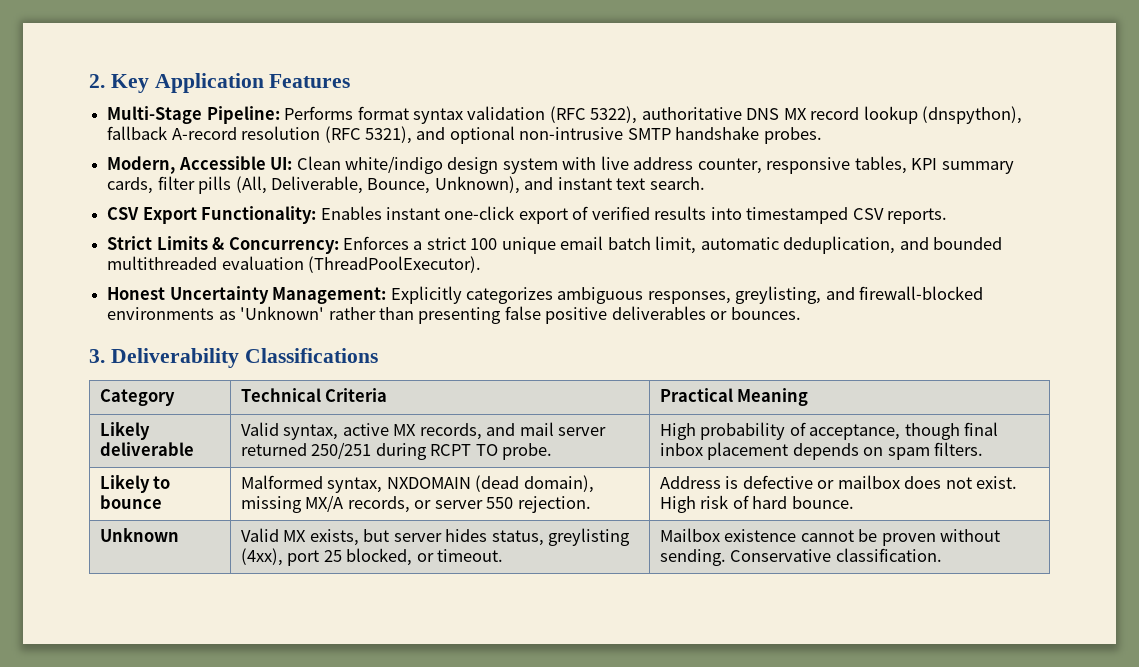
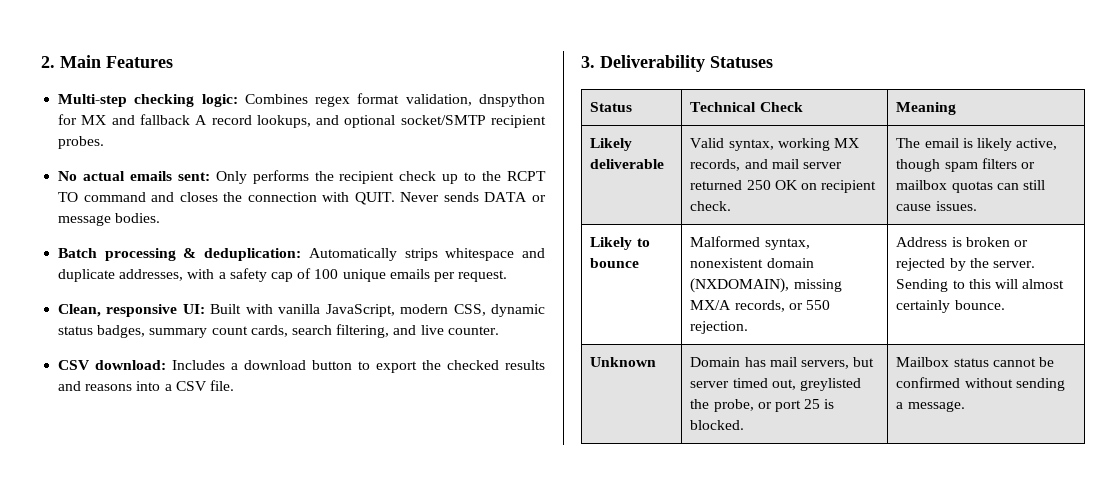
[110,73,264,93] Key Application -> [60,55,101,68] Main
[107,106,1023,124] [107,126,822,144] [107,156,1014,174] [107,176,705,194] [107,206,948,224] [107,236,1002,254] [107,256,482,273] [107,286,984,304] [107,306,801,324] Multi-Stage Pipeline: Performs format syntax validation (RFC 5322), authoritative DNS MX record lookup (dnspython), fallback A-record resolution (RFC 5321), and optional non-intrusive SMTP handshake probes. // Modern, Accessible UI: Clean white/indigo design system with live address counter, responsive tables, KPI summary cards, filter pills (All, Deliverable, Bounce, Unknown), and instant text search. // CSV Export Functionality: Enables instant one-click export of verified results into timestamped CSV reports. // Strict Limits & Concurrency: Enforces a strict 100 unique email batch limit, automatic deduplication, and bounded multithreaded evaluation (ThreadPoolExecutor). // Honest Uncertainty Management: Explicitly categorizes ambiguous responses, greylisting, and firewall-blocked environments as 'Unknown' rather than presenting false positive deliverables or bounces. -> [58,93,545,107] [58,114,546,128] [58,136,105,149] [58,170,547,184] [58,192,547,205] [58,213,161,226] [58,248,545,261] [58,268,508,282] [58,304,545,317] [58,324,499,338] [58,360,545,373] [58,380,234,391] Multi-step checking logic: Combines regex format validation, dnspython for MX and fallback A record lookups, and optional socket/SMTP recipient probes. // No actual emails sent: Only performs the recipient check up to the RCPT TO command and closes the connection with QUIT. Never sends DATA or message bodies. // Batch processing & deduplication: Automatically strips whitespace and duplicate addresses, with a safety cap of 100 unique emails per request. // Clean, responsive UI: Built with vanilla JavaScript, modern CSS, dynamic status badges, summary count cards, search filtering, and live counter. // CSV download: Includes a download button to export the checked results and reasons into a CSV file.
[244,348,378,363] [99,389,175,406] Classifications // Category -> [710,56,773,68] [590,102,633,112] Statuses // Status
[325,388,388,402] [659,388,733,402] Criteria | Practical -> [759,102,803,112] Check |
[342,423,389,436] active -> [777,138,830,151] working
[311,442,553,460] [659,422,999,440] [659,442,984,460] 250/251 during RCPT TO probe. | High probability of acceptance, though final inbox placement depends on spam filters. -> [746,180,877,193] [690,201,732,211] [896,138,1058,151] [896,158,1035,172] [896,180,1045,193] [896,201,977,211] 250 OK on recipient check. | The email is likely active, though spam filters or mailbox quotas can still cause issues.
[386,475,594,493] NXDOMAIN (dead domain), -> [690,258,814,268] [690,278,790,293] nonexistent domain (NXDOMAIN),
[434,500,483,509] server -> (803, 306) none
[742,475,1018,489] [659,495,854,513] [99,528,179,542] [240,528,631,546] [240,548,504,566] defective or mailbox does not exist. High risk of hard bounce. // Unknown | Valid MX exists, but server hides status, greylisting (4xx), port 25 blocked, or timeout. -> [965,237,1028,247] [896,258,1035,271] [896,279,1065,292] [896,300,1005,313] [590,357,657,367] [690,357,875,369] [690,378,861,391] [690,399,835,412] [690,420,745,430] broken or rejected by the server. Sending to this will almost certainly bounce. // Unknown | Domain has mail servers, but server timed out, greylisted the probe, or port 25 is blocked.
[724,529,797,542] existence -> [953,358,989,367] status
[881,529,1001,546] [659,548,942,566] proven without sending. Conservative classification. -> [896,377,1065,391] [896,401,965,412] confirmed without sending a message.

